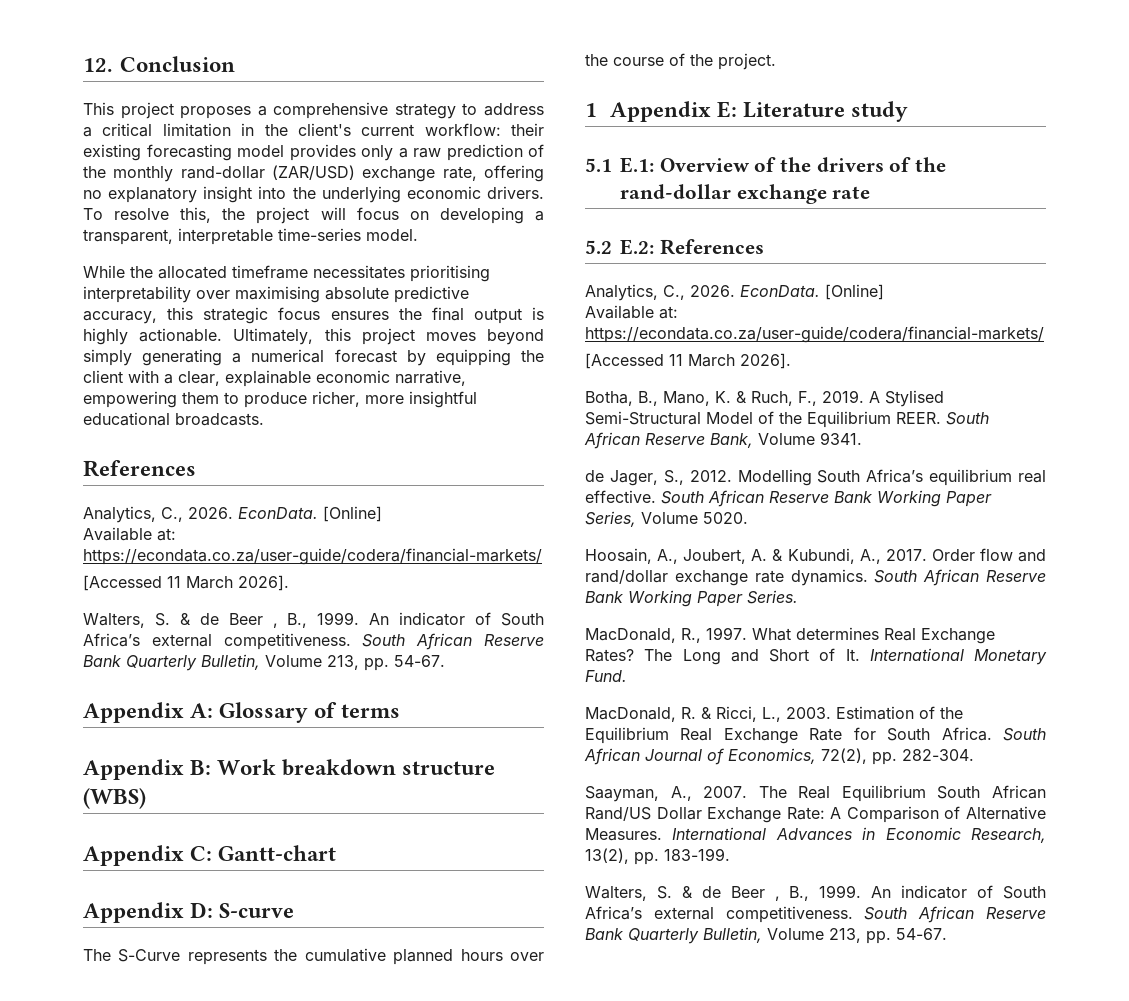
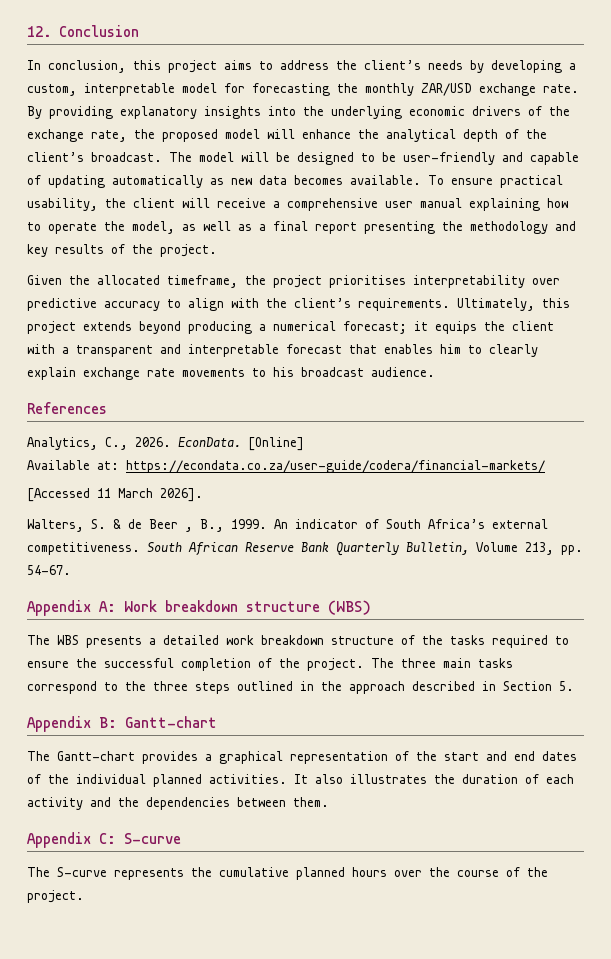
[83,102,544,119] [83,123,544,137] [83,144,544,161] [83,165,544,182] [83,186,544,203] [83,207,544,224] [83,228,418,245] [83,265,490,282] [83,286,469,303] [83,307,544,324] [83,328,544,345] [83,349,544,366] [83,370,466,387] [83,391,477,408] [83,412,264,426] This project proposes a comprehensive strategy to address a critical limitation in the client's current workflow: their existing forecasting model provides only a raw prediction of the monthly rand-dollar (ZAR/USD) exchange rate, offering no explanatory insight into the underlying economic drivers. To resolve this, the project will focus on developing a transparent, interpretable time-series model. // While the allocated timeframe necessitates prioritising interpretability over maximising absolute predictive accuracy, this strategic focus ensures the final output is highly actionable. Ultimately, this project moves beyond simply generating a numerical forecast by equipping the client with a clear, explainable economic narrative, empowering them to produce richer, more insightful educational broadcasts. -> [27,60,576,73] [27,83,579,96] [27,106,570,119] [27,129,547,142] [27,152,579,165] [27,175,563,188] [27,198,568,211] [27,221,576,234] [27,244,217,257] [27,275,560,288] [27,298,570,311] [27,321,554,334] [27,344,538,357] [27,367,435,380] In conclusion, this project aims to address the client’s needs by developing a custom, interpretable model for forecasting the monthly ZAR/USD exchange rate. By providing explanatory insights into the underlying economic drivers of the exchange rate, the proposed model will enhance the analytical depth of the client’s broadcast. The model will be designed to be user-friendly and capable of updating automatically as new data becomes available. To ensure practical usability, the client will receive a comprehensive user manual explaining how to operate the model, as well as a final report presenting the methodology and key results of the project. // Given the allocated timeframe, the project prioritises interpretability over predictive accuracy to align with the client’s requirements. Ultimately, this project extends beyond producing a numerical forecast; it equips the client with a transparent and interpretable forecast that enables him to clearly explain exchange rate movements to his broadcast audience.
[219,702,401,723] [83,759,212,780] Glossary of terms // Appendix B: -> (116, 606) none
(146, 798) none -> [27,635,569,648] [27,658,513,671] [27,681,574,694] [27,716,217,732] [27,751,577,764] [27,774,574,787] [27,797,329,810] // The WBS presents a detailed work breakdown structure of the tasks required to ensure the successful completion of the project. The three main tasks correspond to the three steps outlined in the approach described in Section 5. // Appendix B: Gantt-chart // The Gantt-chart provides a graphical representation of the start and end dates of the individual planned activities. It also illustrates the duration of each activity and the dependencies between them.
[218,845,337,861] [83,902,214,923] Gantt-chart // Appendix D: -> (116, 838) none
[118,949,181,962] S-Curve -> [57,867,107,877] S-curve
[585,101,909,122] [585,157,947,173] [620,184,871,204] [585,239,764,255] [585,284,884,301] [585,305,678,319] [585,326,1044,343] [585,353,791,369] [585,390,944,407] [585,411,989,428] [584,432,862,449] [585,469,1046,486] [585,490,992,507] [585,511,748,527] [585,548,1046,564] [585,569,1046,586] [585,590,798,607] [585,627,995,644] [585,648,1047,665] [585,670,627,682] [585,706,963,722] [585,727,1046,744] [584,748,974,765] [585,785,1046,802] [585,806,1046,823] [585,827,1046,843] [585,848,730,865] [585,885,1046,901] [585,906,1046,923] [585,927,947,944] // 1 Appendix E: Literature study // 5.1 E.1: Overview of the drivers of the rand-dollar exchange rate // 5.2 E.2: References // Analytics, C., 2026. EconData. [Online] // Available at: https://econdata.co.za/user-guide/codera/financial-markets/ // [Accessed 11 March 2026]. // Botha, B., Mano, K. & Ruch, F., 2019. A Stylised Semi-Structural Model of the Equilibrium REER. South African Reserve Bank, Volume 9341. // de Jager, S., 2012. Modelling South Africa’s equilibrium real effective. South African Reserve Bank Working Paper Series, Volume 5020. // Hoosain, A., Joubert, A. & Kubundi, A., 2017. Order flow and rand/dollar exchange rate dynamics. South African Reserve Bank Working Paper Series. // MacDonald, R., 1997. What determines Real Exchange Rates? The Long and Short of It. International Monetary Fund. // MacDonald, R. & Ricci, L., 2003. Estimation of the Equilibrium Real Exchange Rate for South Africa. South African Journal of Economics, 72(2), pp. 282-304. // Saayman, A., 2007. The Real Equilibrium South African Rand/US Dollar Exchange Rate: A Comparison of Alternative Measures. International Advances in Economic Research, 13(2), pp. 183-199. // Walters, S. & de Beer , B., 1999. An indicator of South Africa’s external competitiveness. South African Reserve Bank Quarterly Bulletin, Volume 213, pp. 54-67. -> (84, 896) none

